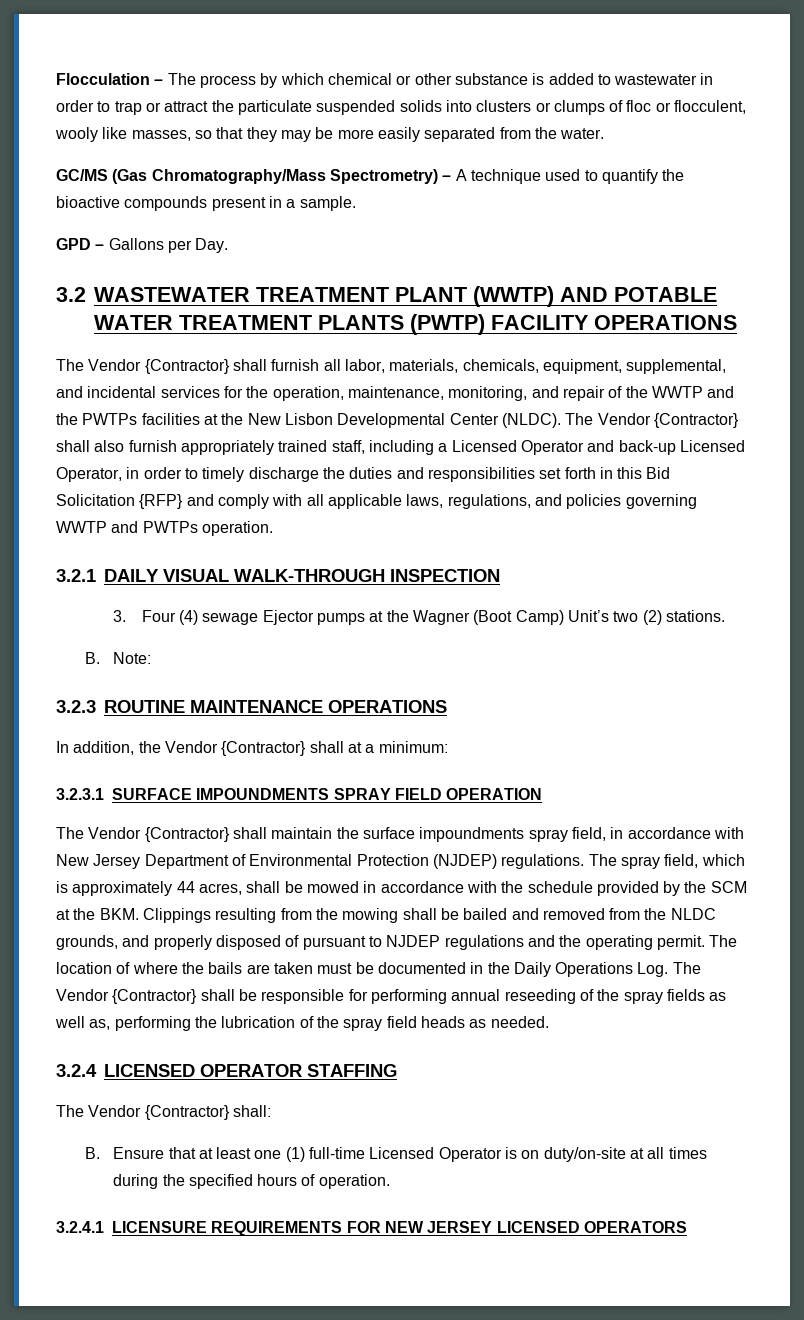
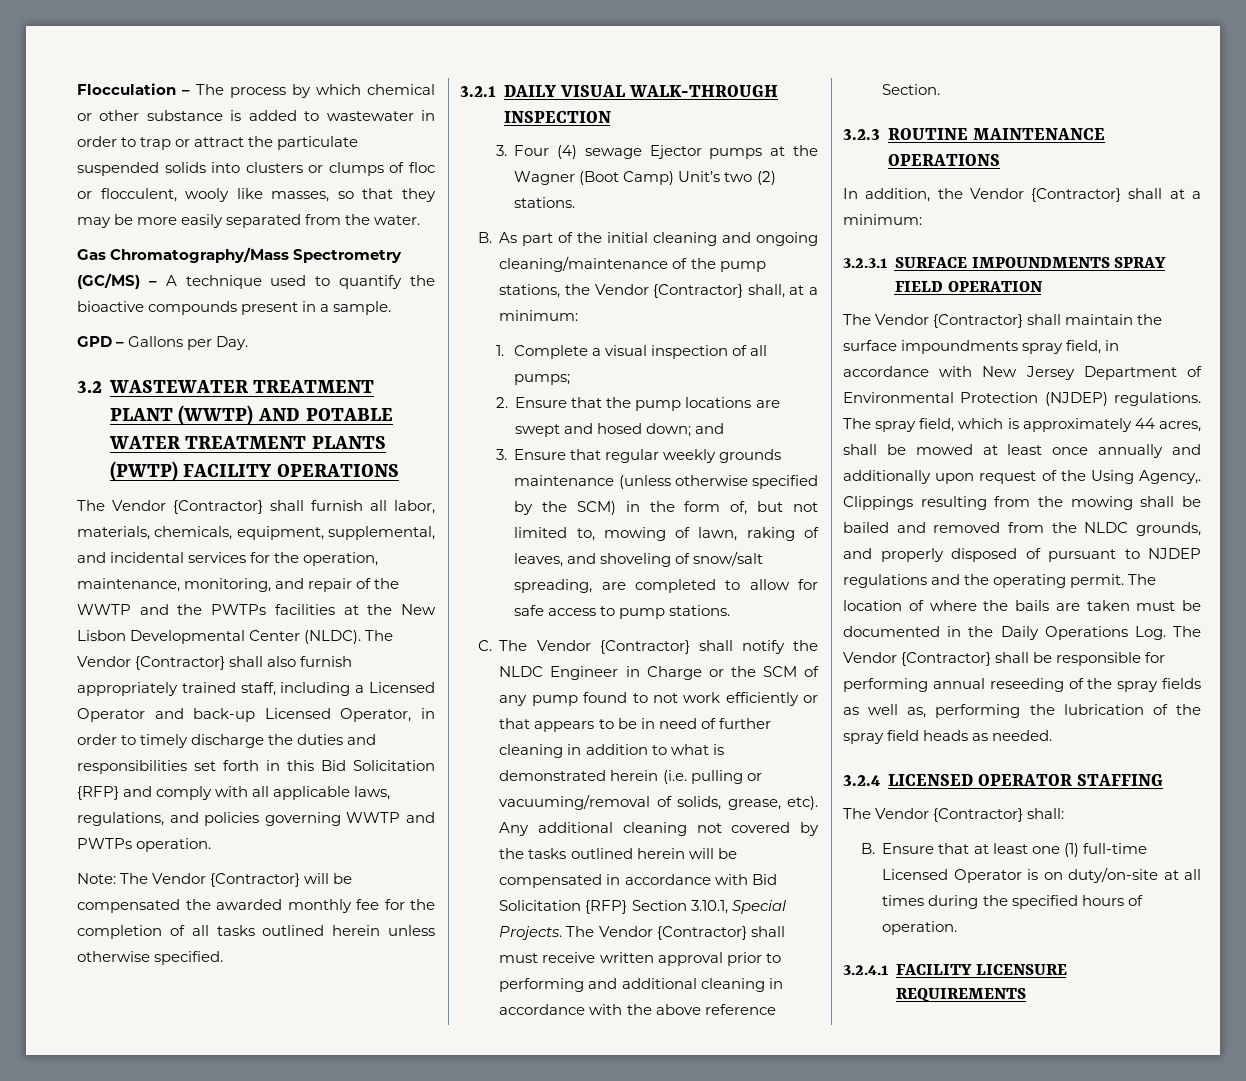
[56,169,438,184] GC/MS (Gas Chromatography/Mass Spectrometry) -> [77,247,403,263] [77,273,140,289] Gas Chromatography/Mass Spectrometry (GC/MS)
(273, 528) none -> [77,873,353,887] [77,899,435,913] [77,925,435,939] [77,951,224,965] // Note: The Vendor {Contractor} will be compensated the awarded monthly fee for the completion of all tasks outlined herein unless otherwise specified.
[113,652,152,664] Note: -> [499,232,819,246] [499,256,766,272] [499,284,818,298] [499,310,579,321] [495,345,767,359] [513,374,570,385] [495,397,780,411] [515,423,725,437] [495,449,782,463] [514,475,818,489] [514,501,818,515] [514,527,819,541] [514,551,764,567] [514,579,818,593] [514,605,731,619] [477,640,818,654] [499,666,819,680] [499,692,818,706] [499,718,771,732] [499,744,724,758] [499,770,762,784] [499,794,818,810] [499,822,819,836] [499,848,737,859] [499,874,777,888] [499,900,786,914] [499,926,785,940] [499,952,781,966] [499,978,783,992] [499,1004,776,1015] [882,84,941,95] As part of the initial cleaning and ongoing cleaning/maintenance of the pump stations, the Vendor {Contractor} shall, at a minimum: // 1. Complete a visual inspection of all pumps; // 2. Ensure that the pump locations are swept and hosed down; and // 3. Ensure that regular weekly grounds maintenance (unless otherwise specified by the SCM) in the form of, but not limited to, mowing of lawn, raking of leaves, and shoveling of snow/salt spreading, are completed to allow for safe access to pump stations. // C. The Vendor {Contractor} shall notify the NLDC Engineer in Charge or the SCM of any pump found to not work efficiently or that appears to be in need of further cleaning in addition to what is demonstrated herein (i.e. pulling or vacuuming/removal of solids, grease, etc). Any additional cleaning not covered by the tasks outlined herein will be compensated in accordance with Bid Solicitation {RFP} Section 3.10.1, Special Projects. The Vendor {Contractor} shall must receive written approval prior to performing and additional cleaning in accordance with the above reference Section.
[363,881,747,896] [56,908,139,920] in accordance with the schedule provided by the SCM at the BKM. -> [982,444,1201,458] [843,470,1201,484] at least once annually and additionally upon request of the Using Agency,.
(104, 1227) none -> [895,964,972,975] FACILITY
[346,1221,687,1233] FOR NEW JERSEY LICENSED OPERATORS -> (1026, 995) none

